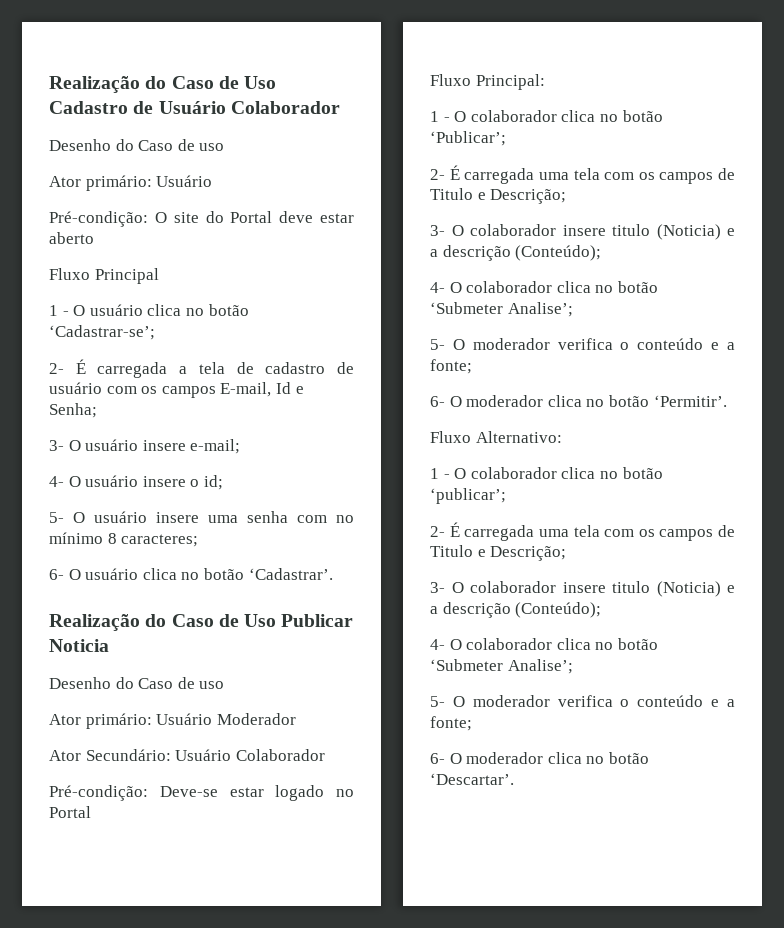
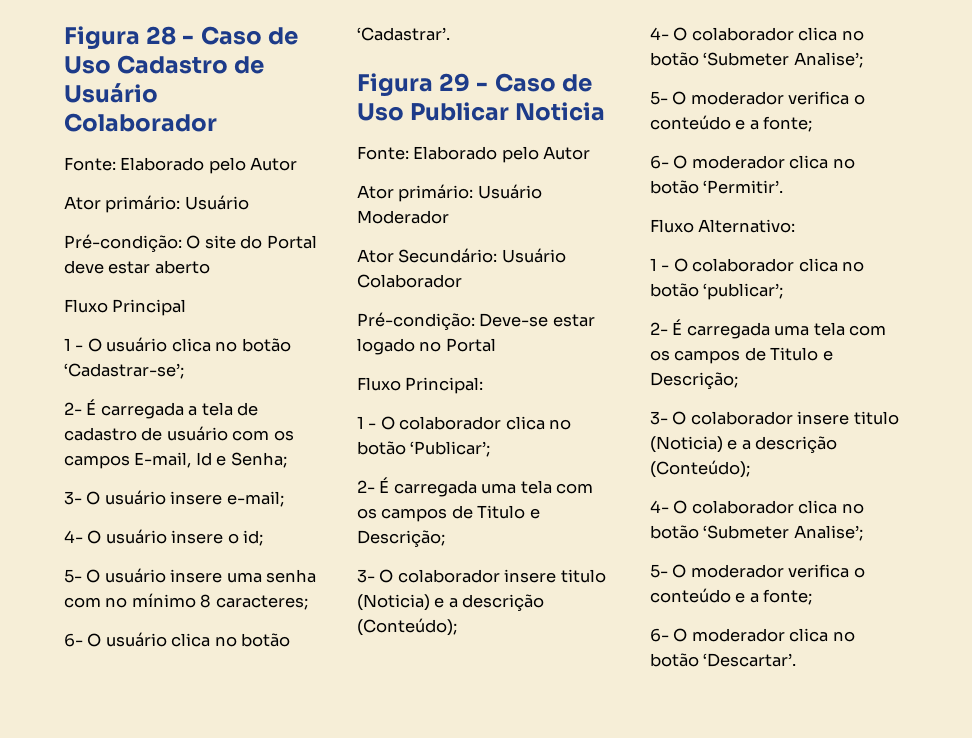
[49,76,167,93] Realização do -> [64,26,195,50] Figura 28 -
[49,139,225,151] Desenho do Caso de uso -> [64,157,298,174] Fonte: Elaborado pelo Autor
[49,614,167,631] Realização do -> [357,73,489,97] Figura 29 -
[49,677,225,689] Desenho do Caso de uso -> [357,146,591,163] Fonte: Elaborado pelo Autor

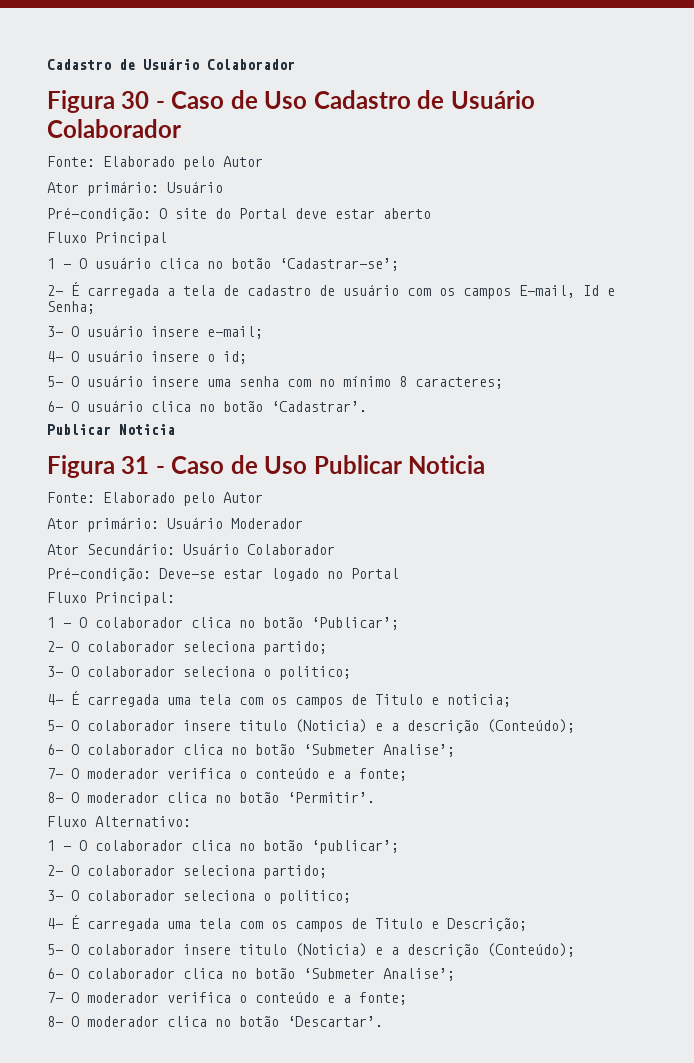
[64,26,177,50] Figura 28 -> [47,59,295,70] [47,90,150,113] Cadastro de Usuário Colaborador // Figura 30
[357,73,471,97] // Figura 29 -> [47,424,175,435] [47,455,150,478] // Publicar Noticia // Figura 31
(375, 486) none -> [71,641,327,655] [47,666,351,680] [47,694,63,705] O colaborador seleciona partido; // 3- O colaborador seleciona o politico; // 4-
[357,530,445,547] [357,569,606,583] [357,594,545,611] [357,618,457,636] [650,27,864,41] [650,52,863,68] [650,91,865,105] [650,115,813,132] [650,155,669,169] Descrição; // 3- O colaborador insere titulo (Noticia) e a descrição (Conteúdo); // 4- O colaborador clica no botão ‘Submeter Analise’; // 5- O moderador verifica o conteúdo e a fonte; // 6- -> [447,694,511,707] [47,719,575,733] [47,744,455,757] [47,768,407,781] [47,792,63,803] noticia; // 5- O colaborador insere titulo (Noticia) e a descrição (Conteúdo); // 6- O colaborador clica no botão ‘Submeter Analise’; // 7- O moderador verifica o conteúdo e a fonte; // 8-
(668, 328) none -> [71,865,327,879] [47,890,351,904] [47,918,63,929] O colaborador seleciona partido; // 3- O colaborador seleciona o politico; // 4-
[650,411,899,425] [650,436,838,453] [650,460,750,478] [650,500,864,514] [650,525,863,541] [650,564,865,578] [650,588,813,605] [650,628,669,642] 3- O colaborador insere titulo (Noticia) e a descrição (Conteúdo); // 4- O colaborador clica no botão ‘Submeter Analise’; // 5- O moderador verifica o conteúdo e a fonte; // 6- -> [47,943,575,957] [47,968,455,981] [47,992,407,1005] [47,1016,63,1027] 5- O colaborador insere titulo (Noticia) e a descrição (Conteúdo); // 6- O colaborador clica no botão ‘Submeter Analise’; // 7- O moderador verifica o conteúdo e a fonte; // 8-

